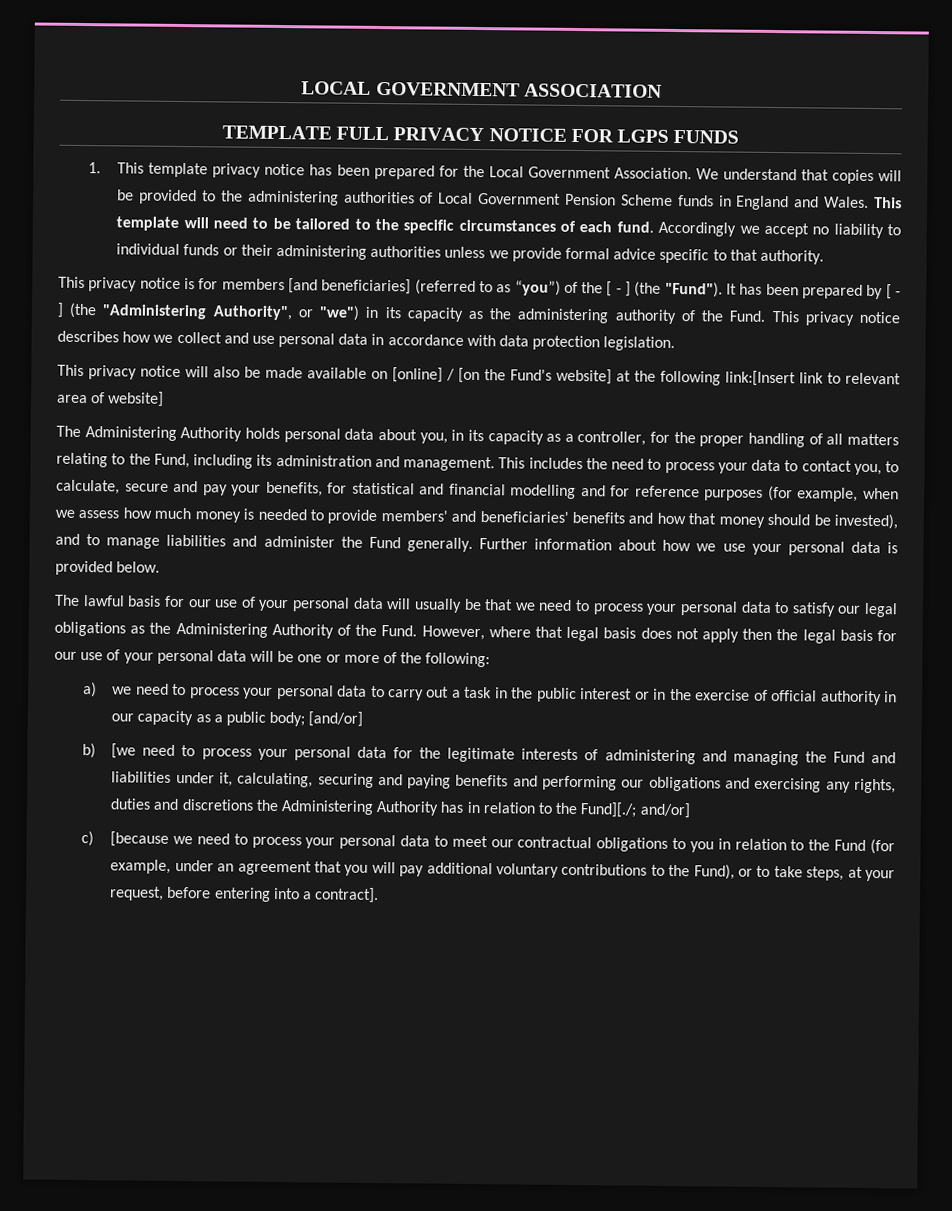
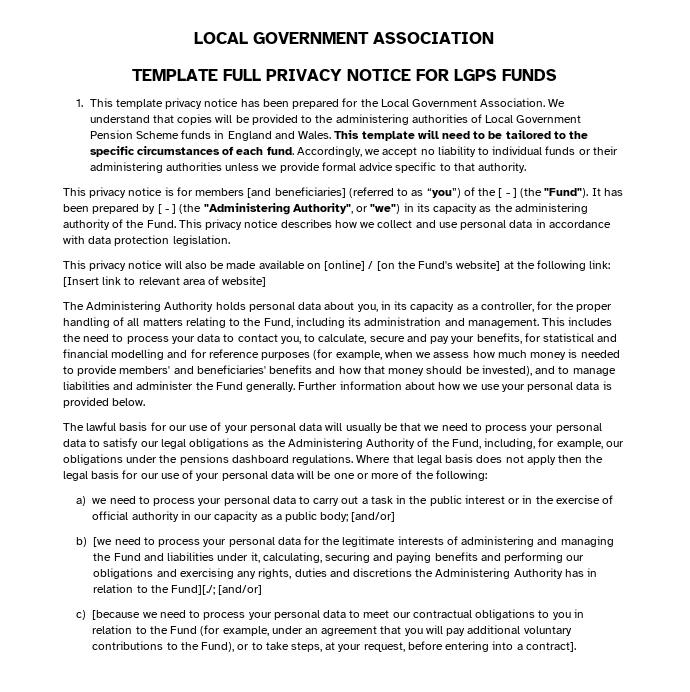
[658,221,737,237] Accordingly -> [296,146,362,157] Accordingly,
[725,370,796,387] link:[Insert -> [589,260,611,269] [63,277,99,287] link: [Insert
[381,625,531,641] Fund. However, where -> [451,438,624,449] [63,454,391,465] Fund, including, for example, our obligations under the pensions dashboard regulations. Where
[639,802,691,819] and/or] -> [218,585,263,595] [and/or]

